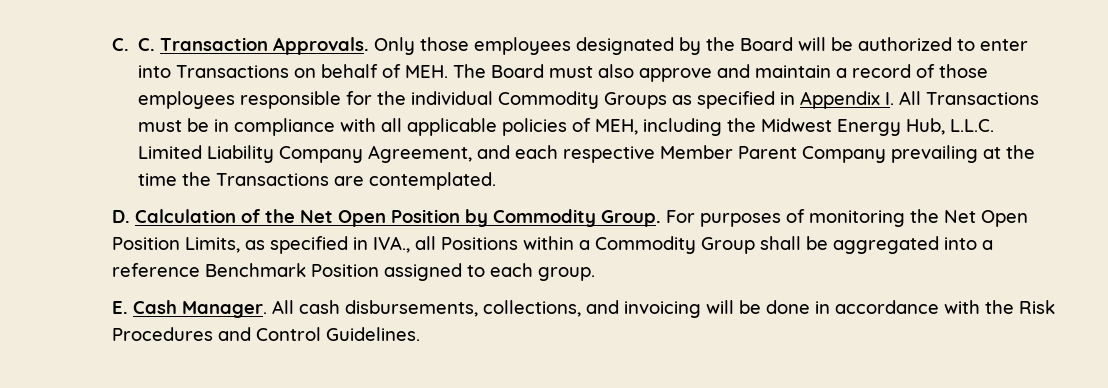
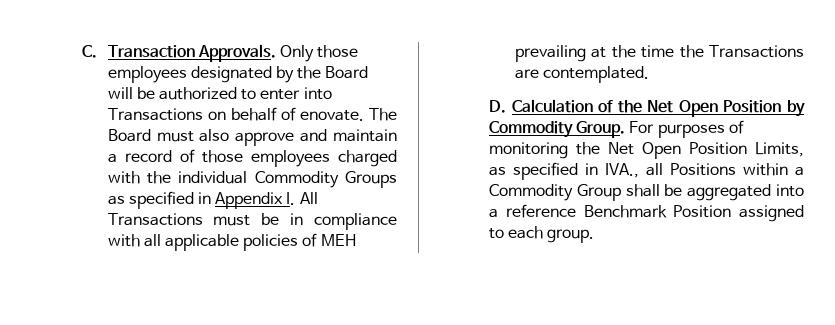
[111,38,156,51] C. C. -> [82,45,98,58] C.
[405,65,449,78] MEH. -> [299,110,364,121] enovate.
[240,91,373,109] responsible for -> [338,150,397,167] [107,171,140,184] charged with
[595,118,995,136] [138,145,887,163] MEH, including the Midwest Energy Hub, L.L.C. Limited Liability Company Agreement, and each respective Member Parent Company -> [320,234,356,246] MEH
[111,300,1055,318] [111,327,420,341] // E. Cash Manager. All cash disbursements, collections, and invoicing will be done in accordance with the Risk Procedures and Control Guidelines. -> (595, 236) none

